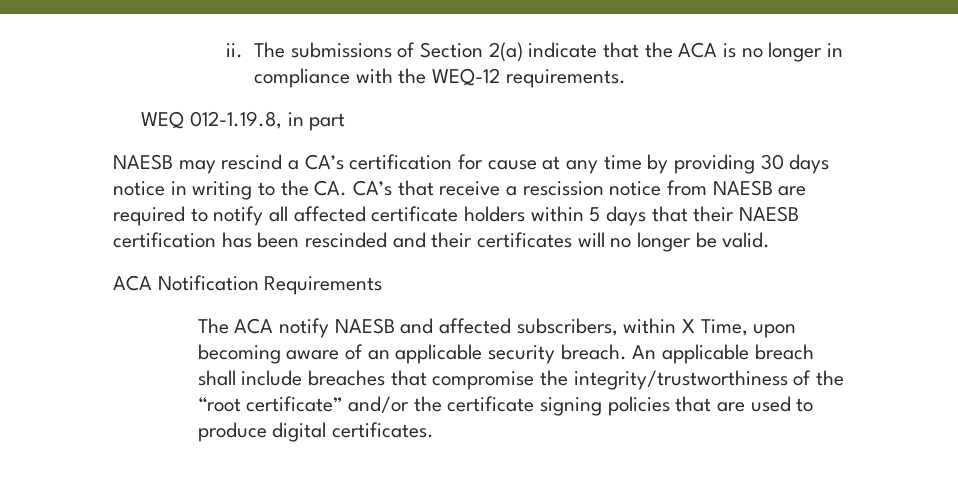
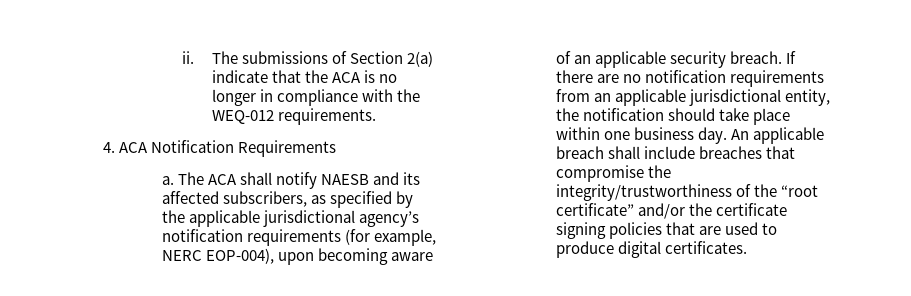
[431,68,500,86] WEQ-12 -> [211,110,274,124] WEQ-012
[141,111,346,131] [113,154,830,174] [113,180,807,200] [113,206,800,226] [113,232,771,252] WEQ 012-1.19.8, in part // NAESB may rescind a CA’s certification for cause at any time by providing 30 days notice in writing to the CA. CA’s that receive a rescission notice from NAESB are required to notify all affected certificate holders within 5 days that their NAESB certification has been rescinded and their certificates will no longer be valid. // -> [102,142,115,153] 4.
(383, 285) none -> [162,176,175,185] a.
(274, 326) none -> [240,172,273,185] shall
(434, 326) none -> [403,172,421,185] its
[623,318,748,336] within X Time, -> [311,191,414,208] [162,210,420,227] [162,229,437,246] [162,248,275,264] as specified by the applicable jurisdictional agency’s notification requirements (for example, NERC EOP-004),
(627, 352) none -> [786,51,797,64] [556,70,825,87] [556,89,831,106] [556,108,791,125] [556,127,728,144] If there are no notification requirements from an applicable jurisdictional entity, the notification should take place within one business day.

